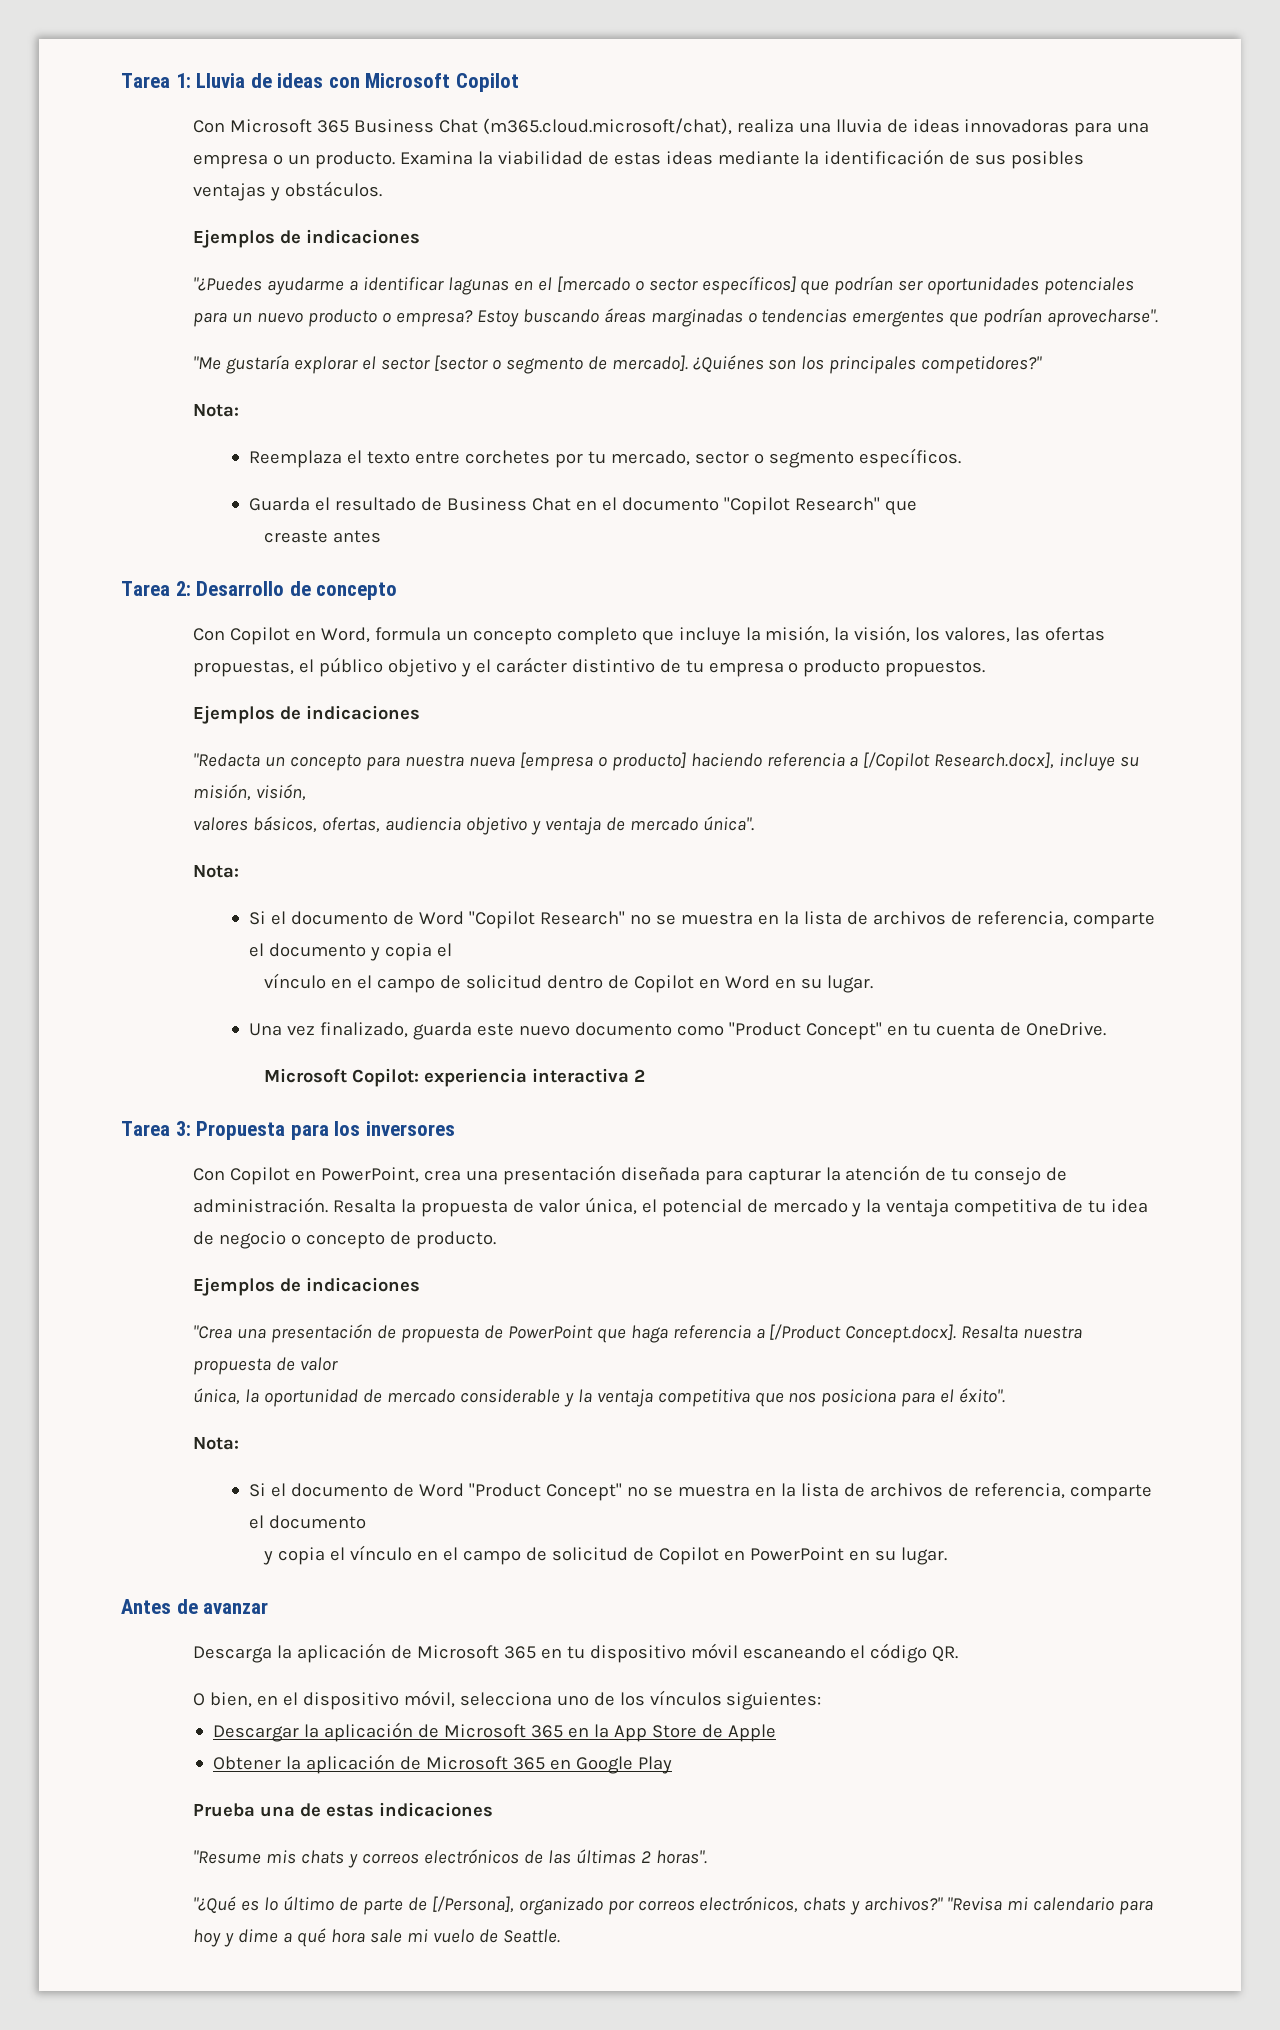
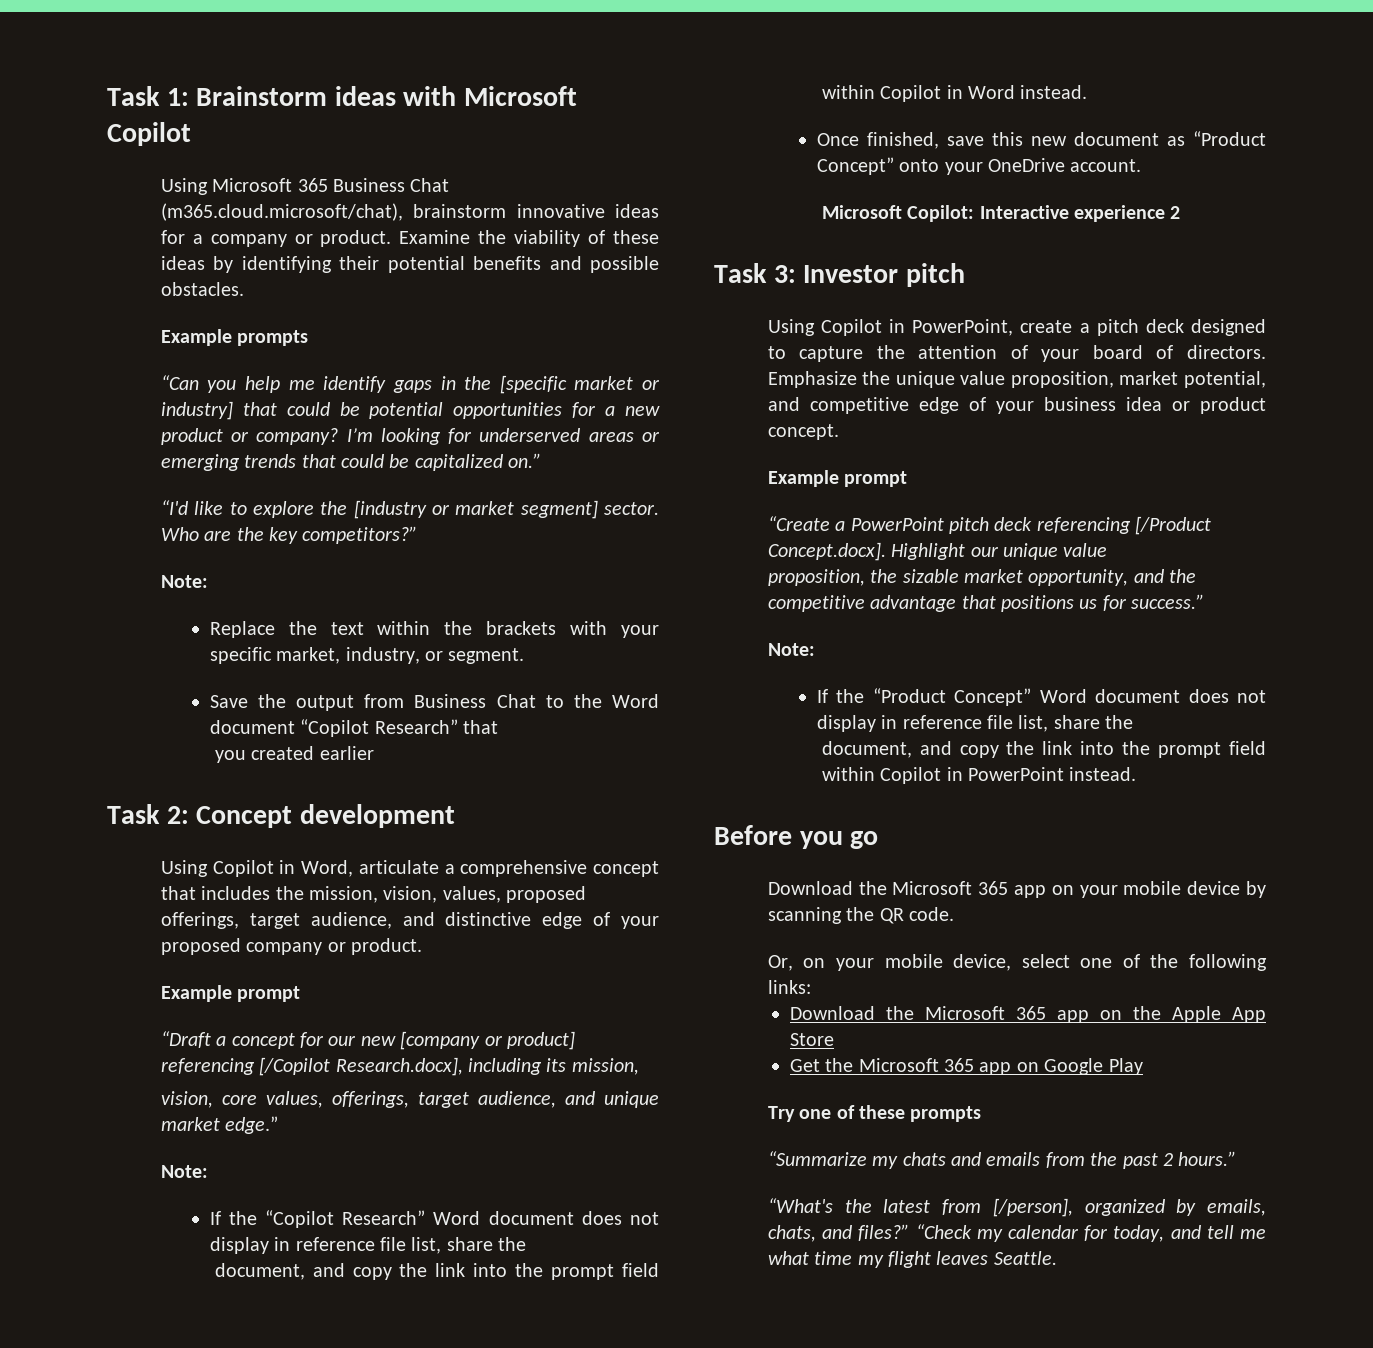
[121,73,360,88] Tarea 1: Lluvia de ideas con -> [107,86,457,106] Task 1: Brainstorm ideas with
[192,120,225,133] Con -> [160,178,208,195] Using
[736,119,1150,137] [192,149,1085,169] [192,181,382,201] [192,229,420,248] [192,276,1135,295] [192,308,1159,327] [192,355,1043,374] [192,404,239,417] [248,448,961,468] [248,497,917,515] [264,530,382,543] [121,581,398,600] [192,625,1106,645] [192,657,986,677] [192,705,420,724] [192,752,1140,771] [192,784,306,801] [192,816,754,835] [192,865,239,878] [248,911,1155,929] [248,943,452,961] [264,973,874,993] [248,1022,1106,1040] realiza una lluvia de ideas innovadoras para una empresa o un producto. Examina la viabilidad de estas ideas mediante la identificación de sus posibles ventajas y obstáculos. // Ejemplos de indicaciones // "¿Puedes ayudarme a identificar lagunas en el [mercado o sector específicos] que podrían ser oportunidades potenciales para un nuevo producto o empresa? Estoy buscando áreas marginadas o tendencias emergentes que podrían aprovecharse". // "Me gustaría explorar el sector [sector o segmento de mercado]. ¿Quiénes son los principales competidores?" // Nota: // Reemplaza el texto entre corchetes por tu mercado, sector o segmento específicos. // Guarda el resultado de Business Chat en el documento "Copilot Research" que // creaste antes // Tarea 2: Desarrollo de concepto // Con Copilot en Word, formula un concepto completo que incluye la misión, la visión, los valores, las ofertas propuestas, el público objetivo y el carácter distintivo de tu empresa o producto propuestos. // Ejemplos de indicaciones // "Redacta un concepto para nuestra nueva [empresa o producto] haciendo referencia a [/Copilot Research.docx], incluye su misión, visión, // valores básicos, ofertas, audiencia objetivo y ventaja de mercado única". // Nota: // Si el documento de Word "Copilot Research" no se muestra en la lista de archivos de referencia, comparte el documento y copia el // vínculo en el campo de solicitud dentro de Copilot en Word en su lugar. // Una vez finalizado, guarda este nuevo documento como "Product Concept" en tu cuenta de OneDrive. -> [413,204,659,218] [160,230,659,247] [160,256,660,273] [160,282,244,296] [160,329,309,346] [160,375,660,394] [160,401,660,420] [160,428,661,445] [160,453,542,471] [160,500,659,519] [160,526,418,544] [160,575,208,588] [209,621,659,638] [209,647,525,664] [209,694,660,711] [209,719,499,737] [214,746,374,763] [107,804,455,828] [160,860,659,877] [160,886,587,903] [160,912,659,929] [160,938,423,955] [160,985,301,1002] [160,1031,576,1050] [160,1057,639,1076] [160,1091,659,1108] [160,1116,279,1134] [160,1165,208,1178] [209,1210,659,1228] [209,1237,527,1254] [214,1263,659,1280] [821,85,1088,102] [816,131,1266,149] [816,157,1142,175] brainstorm innovative ideas for a company or product. Examine the viability of these ideas by identifying their potential benefits and possible obstacles. // Example prompts // “Can you help me identify gaps in the [specific market or industry] that could be potential opportunities for a new product or company? I’m looking for underserved areas or emerging trends that could be capitalized on.” // “I'd like to explore the [industry or market segment] sector. Who are the key competitors?” // Note: // Replace the text within the brackets with your specific market, industry, or segment. // Save the output from Business Chat to the Word document “Copilot Research” that // you created earlier // Task 2: Concept development // Using Copilot in Word, articulate a comprehensive concept that includes the mission, vision, values, proposed offerings, target audience, and distinctive edge of your proposed company or product. // Example prompt // “Draft a concept for our new [company or product] referencing [/Copilot Research.docx], including its mission, // vision, core values, offerings, target audience, and unique market edge.” // Note: // If the “Copilot Research” Word document does not display in reference file list, share the // document, and copy the link into the prompt field within Copilot in Word instead. // Once finished, save this new document as “Product Concept” onto your OneDrive account.
[424,1068,630,1087] experiencia interactiva -> [979,205,1165,222] Interactive experience
[121,1121,455,1140] [192,1165,1068,1185] [192,1197,1149,1217] [192,1231,496,1249] [192,1277,420,1296] [192,1324,1083,1343] [192,1357,338,1375] [192,1388,1006,1407] [192,1437,239,1450] [248,1483,1152,1501] [248,1515,366,1529] [263,1545,948,1565] [121,1599,269,1614] [192,1643,959,1663] [192,1690,822,1710] [212,1722,776,1742] [212,1754,672,1774] [192,1802,493,1817] [192,1849,707,1868] [192,1896,1154,1915] [192,1928,498,1947] Tarea 3: Propuesta para los inversores // Con Copilot en PowerPoint, crea una presentación diseñada para capturar la atención de tu consejo de administración. Resalta la propuesta de valor única, el potencial de mercado y la ventaja competitiva de tu idea de negocio o concepto de producto. // Ejemplos de indicaciones // "Crea una presentación de propuesta de PowerPoint que haga referencia a [/Product Concept.docx]. Resalta nuestra propuesta de valor // única, la oportunidad de mercado considerable y la ventaja competitiva que nos posiciona para el éxito". // Nota: // Si el documento de Word "Product Concept" no se muestra en la lista de archivos de referencia, comparte el documento // y copia el vínculo en el campo de solicitud de Copilot en PowerPoint en su lugar. // Antes de avanzar // Descarga la aplicación de Microsoft 365 en tu dispositivo móvil escaneando el código QR. // O bien, en el dispositivo móvil, selecciona uno de los vínculos siguientes: // Descargar la aplicación de Microsoft 365 en la App Store de Apple // Obtener la aplicación de Microsoft 365 en Google Play // Prueba una de estas indicaciones // "Resume mis chats y correos electrónicos de las últimas 2 horas". // "¿Qué es lo último de parte de [/Persona], organizado por correos electrónicos, chats y archivos?" "Revisa mi calendario para hoy y dime a qué hora sale mi vuelo de -> [714,263,965,287] [767,319,1266,336] [767,345,1266,362] [767,371,1266,388] [767,397,1266,414] [767,424,839,440] [767,470,908,487] [767,516,1212,535] [767,542,1108,561] [767,569,1197,586] [767,594,1205,612] [767,643,815,656] [816,688,1266,706] [816,715,1134,732] [821,741,1266,758] [821,767,1137,784] [714,825,879,849] [767,881,1266,898] [767,907,955,924] [767,954,1267,971] [767,980,811,994] [789,1006,1266,1023] [789,1033,834,1046] [789,1058,1143,1075] [767,1105,982,1122] [767,1151,1237,1169] [767,1198,1266,1217] [767,1224,1266,1242] [767,1251,989,1268] Task 3: Investor pitch // Using Copilot in PowerPoint, create a pitch deck designed to capture the attention of your board of directors. Emphasize the unique value proposition, market potential, and competitive edge of your business idea or product concept. // Example prompt // “Create a PowerPoint pitch deck referencing [/Product Concept.docx]. Highlight our unique value // proposition, the sizable market opportunity, and the competitive advantage that positions us for success.” // Note: // If the “Product Concept” Word document does not display in reference file list, share the // document, and copy the link into the prompt field within Copilot in PowerPoint instead. // Before you go // Download the Microsoft 365 app on your mobile device by scanning the QR code. // Or, on your mobile device, select one of the following links: // Download the Microsoft 365 app on the Apple App Store // Get the Microsoft 365 app on Google Play // Try one of these prompts // “Summarize my chats and emails from the past 2 hours.” // “What's the latest from [/person], organized by emails, chats, and files?” “Check my calendar for today, and tell me what time my flight leaves

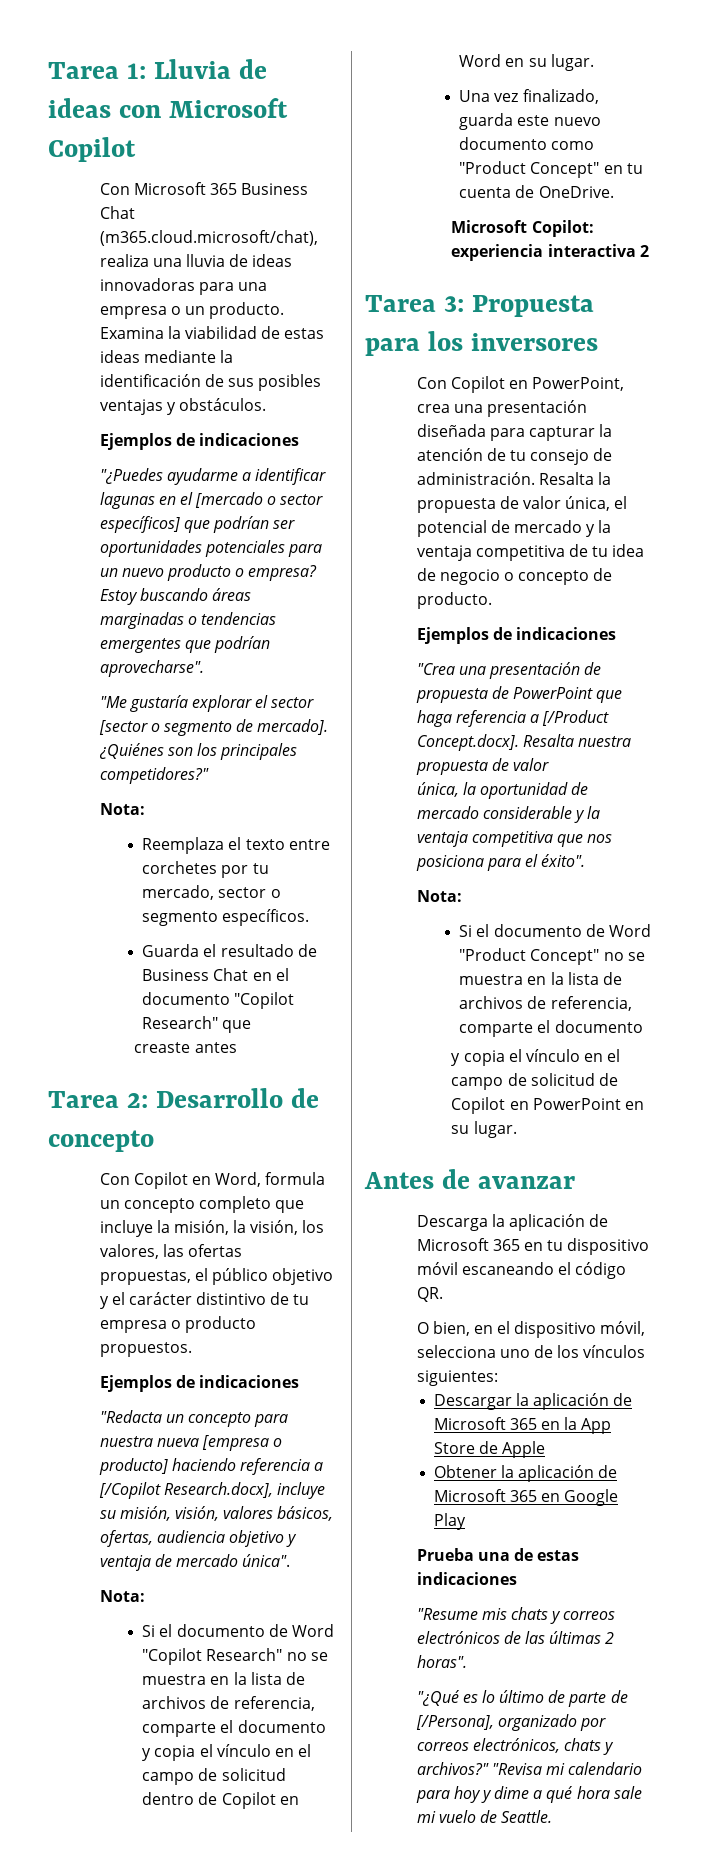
[107,86,457,106] Task 1: Brainstorm ideas with -> [48,59,268,79] [48,98,162,118] Tarea 1: Lluvia de ideas con
[160,178,208,195] Using -> [99,183,130,195] Con
[413,204,659,218] [160,230,659,247] [160,256,660,273] [160,282,244,296] [160,329,309,346] [160,375,660,394] [160,401,660,420] [160,428,661,445] [160,453,542,471] [160,500,659,519] [160,526,418,544] [160,575,208,588] [209,621,659,638] [209,647,525,664] [209,694,660,711] [209,719,499,737] [214,746,374,763] [107,804,455,828] [160,860,659,877] [160,886,587,903] [160,912,659,929] [160,938,423,955] [160,985,301,1002] [160,1031,576,1050] [160,1057,639,1076] [160,1091,659,1108] [160,1116,279,1134] [160,1165,208,1178] [209,1210,659,1228] [209,1237,527,1254] [214,1263,659,1280] [821,85,1088,102] [816,131,1266,149] [816,157,1142,175] brainstorm innovative ideas for a company or product. Examine the viability of these ideas by identifying their potential benefits and possible obstacles. // Example prompts // “Can you help me identify gaps in the [specific market or industry] that could be potential opportunities for a new product or company? I’m looking for underserved areas or emerging trends that could be capitalized on.” // “I'd like to explore the [industry or market segment] sector. Who are the key competitors?” // Note: // Replace the text within the brackets with your specific market, industry, or segment. // Save the output from Business Chat to the Word document “Copilot Research” that // you created earlier // Task 2: Concept development // Using Copilot in Word, articulate a comprehensive concept that includes the mission, vision, values, proposed offerings, target audience, and distinctive edge of your proposed company or product. // Example prompt // “Draft a concept for our new [company or product] referencing [/Copilot Research.docx], including its mission, // vision, core values, offerings, target audience, and unique market edge.” // Note: // If the “Copilot Research” Word document does not display in reference file list, share the // document, and copy the link into the prompt field within Copilot in Word instead. // Once finished, save this new document as “Product Concept” onto your OneDrive account. -> [99,254,293,267] [99,278,267,295] [99,302,285,319] [99,326,325,339] [99,350,233,363] [99,374,322,391] [99,398,266,415] [99,433,299,450] [99,468,327,485] [99,492,324,509] [99,516,296,533] [99,540,322,557] [99,564,318,581] [99,588,251,605] [99,612,276,629] [99,636,270,653] [99,660,204,677] [99,695,315,712] [98,719,329,736] [98,743,298,760] [99,767,209,784] [99,803,145,815] [142,837,330,854] [142,861,269,878] [142,885,281,900] [142,909,310,926] [142,944,317,957] [142,968,289,981] [142,992,295,1009] [142,1016,252,1033] [134,1042,237,1053] [48,1088,320,1108] [48,1130,154,1152] [99,1172,326,1189] [99,1196,305,1213] [99,1220,325,1237] [99,1244,242,1259] [99,1268,334,1285] [99,1292,310,1309] [99,1316,256,1333] [99,1342,192,1357] [99,1375,299,1392] [99,1410,289,1427] [99,1435,283,1451] [98,1458,324,1475] [98,1482,325,1499] [99,1506,334,1521] [99,1530,298,1547] [99,1554,291,1571] [99,1590,145,1602] [142,1624,335,1637] [142,1648,328,1665] [142,1672,306,1685] [142,1696,315,1711] [142,1720,326,1737] [142,1744,312,1761] [142,1768,286,1785] [142,1792,299,1809] [459,54,594,71] [459,89,599,104] [459,113,601,130] [459,137,595,150] [459,161,643,178] [459,185,614,198] realiza una lluvia de ideas innovadoras para una empresa o un producto. Examina la viabilidad de estas ideas mediante la identificación de sus posibles ventajas y obstáculos. // Ejemplos de indicaciones // "¿Puedes ayudarme a identificar lagunas en el [mercado o sector específicos] que podrían ser oportunidades potenciales para un nuevo producto o empresa? Estoy buscando áreas marginadas o tendencias emergentes que podrían aprovecharse". // "Me gustaría explorar el sector [sector o segmento de mercado]. ¿Quiénes son los principales competidores?" // Nota: // Reemplaza el texto entre corchetes por tu mercado, sector o segmento específicos. // Guarda el resultado de Business Chat en el documento "Copilot Research" que // creaste antes // Tarea 2: Desarrollo de concepto // Con Copilot en Word, formula un concepto completo que incluye la misión, la visión, los valores, las ofertas propuestas, el público objetivo y el carácter distintivo de tu empresa o producto propuestos. // Ejemplos de indicaciones // "Redacta un concepto para nuestra nueva [empresa o producto] haciendo referencia a [/Copilot Research.docx], incluye su misión, visión, valores básicos, ofertas, audiencia objetivo y ventaja de mercado única". // Nota: // Si el documento de Word "Copilot Research" no se muestra en la lista de archivos de referencia, comparte el documento y copia el vínculo en el campo de solicitud dentro de Copilot en Word en su lugar. // Una vez finalizado, guarda este nuevo documento como "Product Concept" en tu cuenta de OneDrive.
[979,205,1165,222] Interactive experience -> [451,244,636,261] experiencia interactiva
[714,263,965,287] [767,319,1266,336] [767,345,1266,362] [767,371,1266,388] [767,397,1266,414] [767,424,839,440] [767,470,908,487] [767,516,1212,535] [767,542,1108,561] [767,569,1197,586] [767,594,1205,612] [767,643,815,656] [816,688,1266,706] [816,715,1134,732] [821,741,1266,758] [821,767,1137,784] [714,825,879,849] [767,881,1266,898] [767,907,955,924] [767,954,1267,971] [767,980,811,994] [789,1006,1266,1023] [789,1033,834,1046] [789,1058,1143,1075] [767,1105,982,1122] [767,1151,1237,1169] [767,1198,1266,1217] [767,1224,1266,1242] [767,1251,989,1268] Task 3: Investor pitch // Using Copilot in PowerPoint, create a pitch deck designed to capture the attention of your board of directors. Emphasize the unique value proposition, market potential, and competitive edge of your business idea or product concept. // Example prompt // “Create a PowerPoint pitch deck referencing [/Product Concept.docx]. Highlight our unique value // proposition, the sizable market opportunity, and the competitive advantage that positions us for success.” // Note: // If the “Product Concept” Word document does not display in reference file list, share the // document, and copy the link into the prompt field within Copilot in PowerPoint instead. // Before you go // Download the Microsoft 365 app on your mobile device by scanning the QR code. // Or, on your mobile device, select one of the following links: // Download the Microsoft 365 app on the Apple App Store // Get the Microsoft 365 app on Google Play // Try one of these prompts // “Summarize my chats and emails from the past 2 hours.” // “What's the latest from [/person], organized by emails, chats, and files?” “Check my calendar for today, and tell me what time my flight leaves -> [365,295,595,317] [365,331,599,356] [416,376,625,393] [416,400,587,417] [416,424,613,441] [416,448,613,465] [416,472,611,485] [416,496,628,513] [416,520,612,537] [416,544,645,561] [416,568,613,585] [416,592,492,609] [416,627,616,644] [416,662,602,679] [415,686,623,703] [416,710,610,727] [416,734,631,751] [415,758,549,775] [416,782,589,799] [416,806,601,823] [416,831,613,847] [415,854,586,871] [416,890,462,902] [459,924,652,937] [459,948,645,965] [459,972,623,985] [459,996,632,1011] [459,1020,643,1037] [451,1049,621,1066] [451,1073,618,1090] [451,1097,644,1114] [451,1121,517,1138] [364,1169,576,1189] [416,1214,609,1231] [416,1238,650,1255] [416,1262,627,1279] [416,1287,443,1302] [416,1321,646,1338] [416,1345,646,1358] [416,1370,498,1386] [433,1393,633,1410] [433,1417,612,1434] [433,1441,545,1458] [433,1465,618,1482] [433,1489,619,1506] [433,1513,466,1530] [416,1548,580,1561] [416,1572,517,1585] [416,1607,616,1624] [416,1631,615,1644] [416,1655,467,1668] [416,1690,628,1707] [415,1714,606,1731] [416,1738,615,1755] [416,1762,643,1775] [415,1786,642,1803] [416,1810,497,1823] Tarea 3: Propuesta para los inversores // Con Copilot en PowerPoint, crea una presentación diseñada para capturar la atención de tu consejo de administración. Resalta la propuesta de valor única, el potencial de mercado y la ventaja competitiva de tu idea de negocio o concepto de producto. // Ejemplos de indicaciones // "Crea una presentación de propuesta de PowerPoint que haga referencia a [/Product Concept.docx]. Resalta nuestra propuesta de valor // única, la oportunidad de mercado considerable y la ventaja competitiva que nos posiciona para el éxito". // Nota: // Si el documento de Word "Product Concept" no se muestra en la lista de archivos de referencia, comparte el documento // y copia el vínculo en el campo de solicitud de Copilot en PowerPoint en su lugar. // Antes de avanzar // Descarga la aplicación de Microsoft 365 en tu dispositivo móvil escaneando el código QR. // O bien, en el dispositivo móvil, selecciona uno de los vínculos siguientes: // Descargar la aplicación de Microsoft 365 en la App Store de Apple // Obtener la aplicación de Microsoft 365 en Google Play // Prueba una de estas indicaciones // "Resume mis chats y correos electrónicos de las últimas 2 horas". // "¿Qué es lo último de parte de [/Persona], organizado por correos electrónicos, chats y archivos?" "Revisa mi calendario para hoy y dime a qué hora sale mi vuelo de

